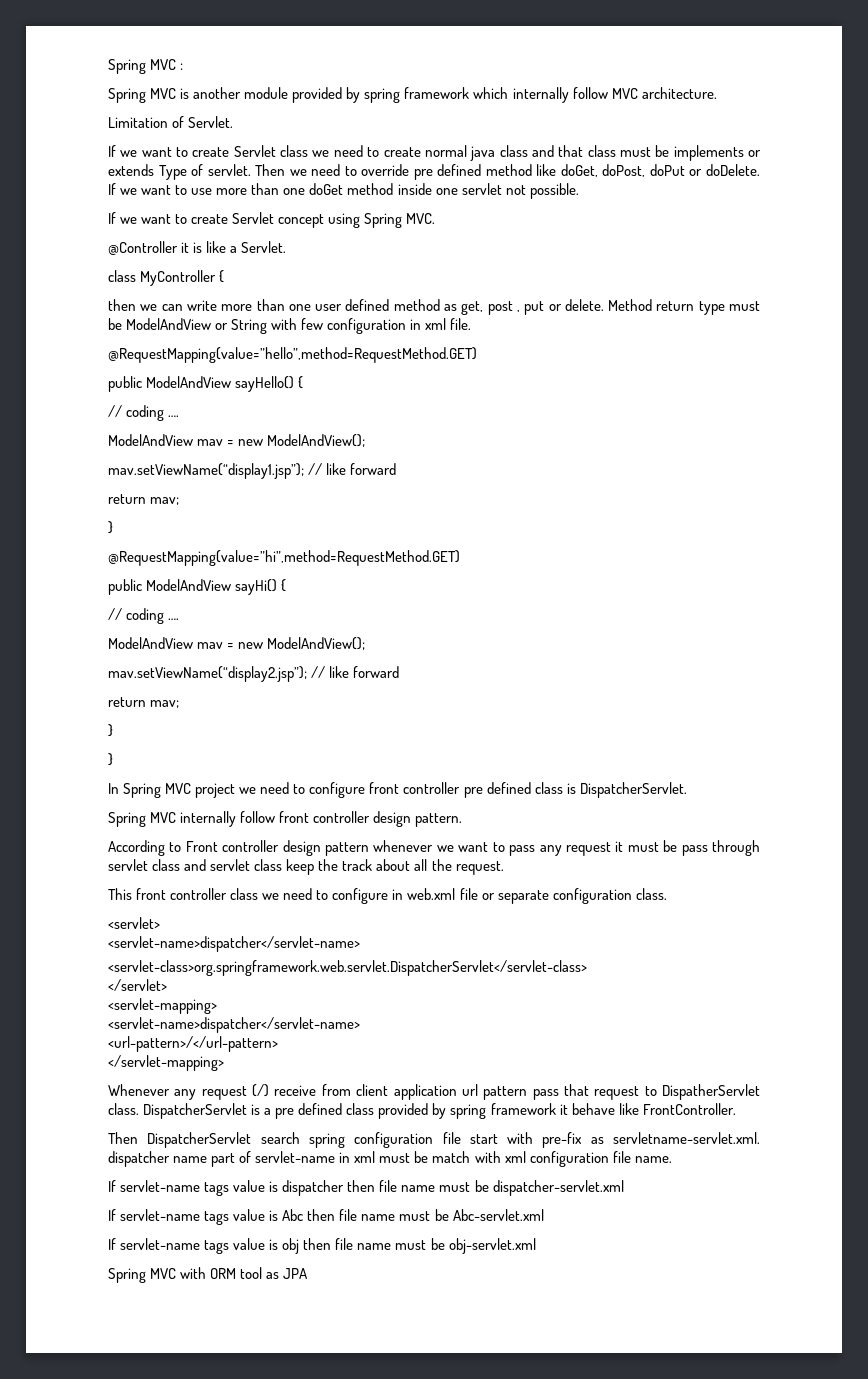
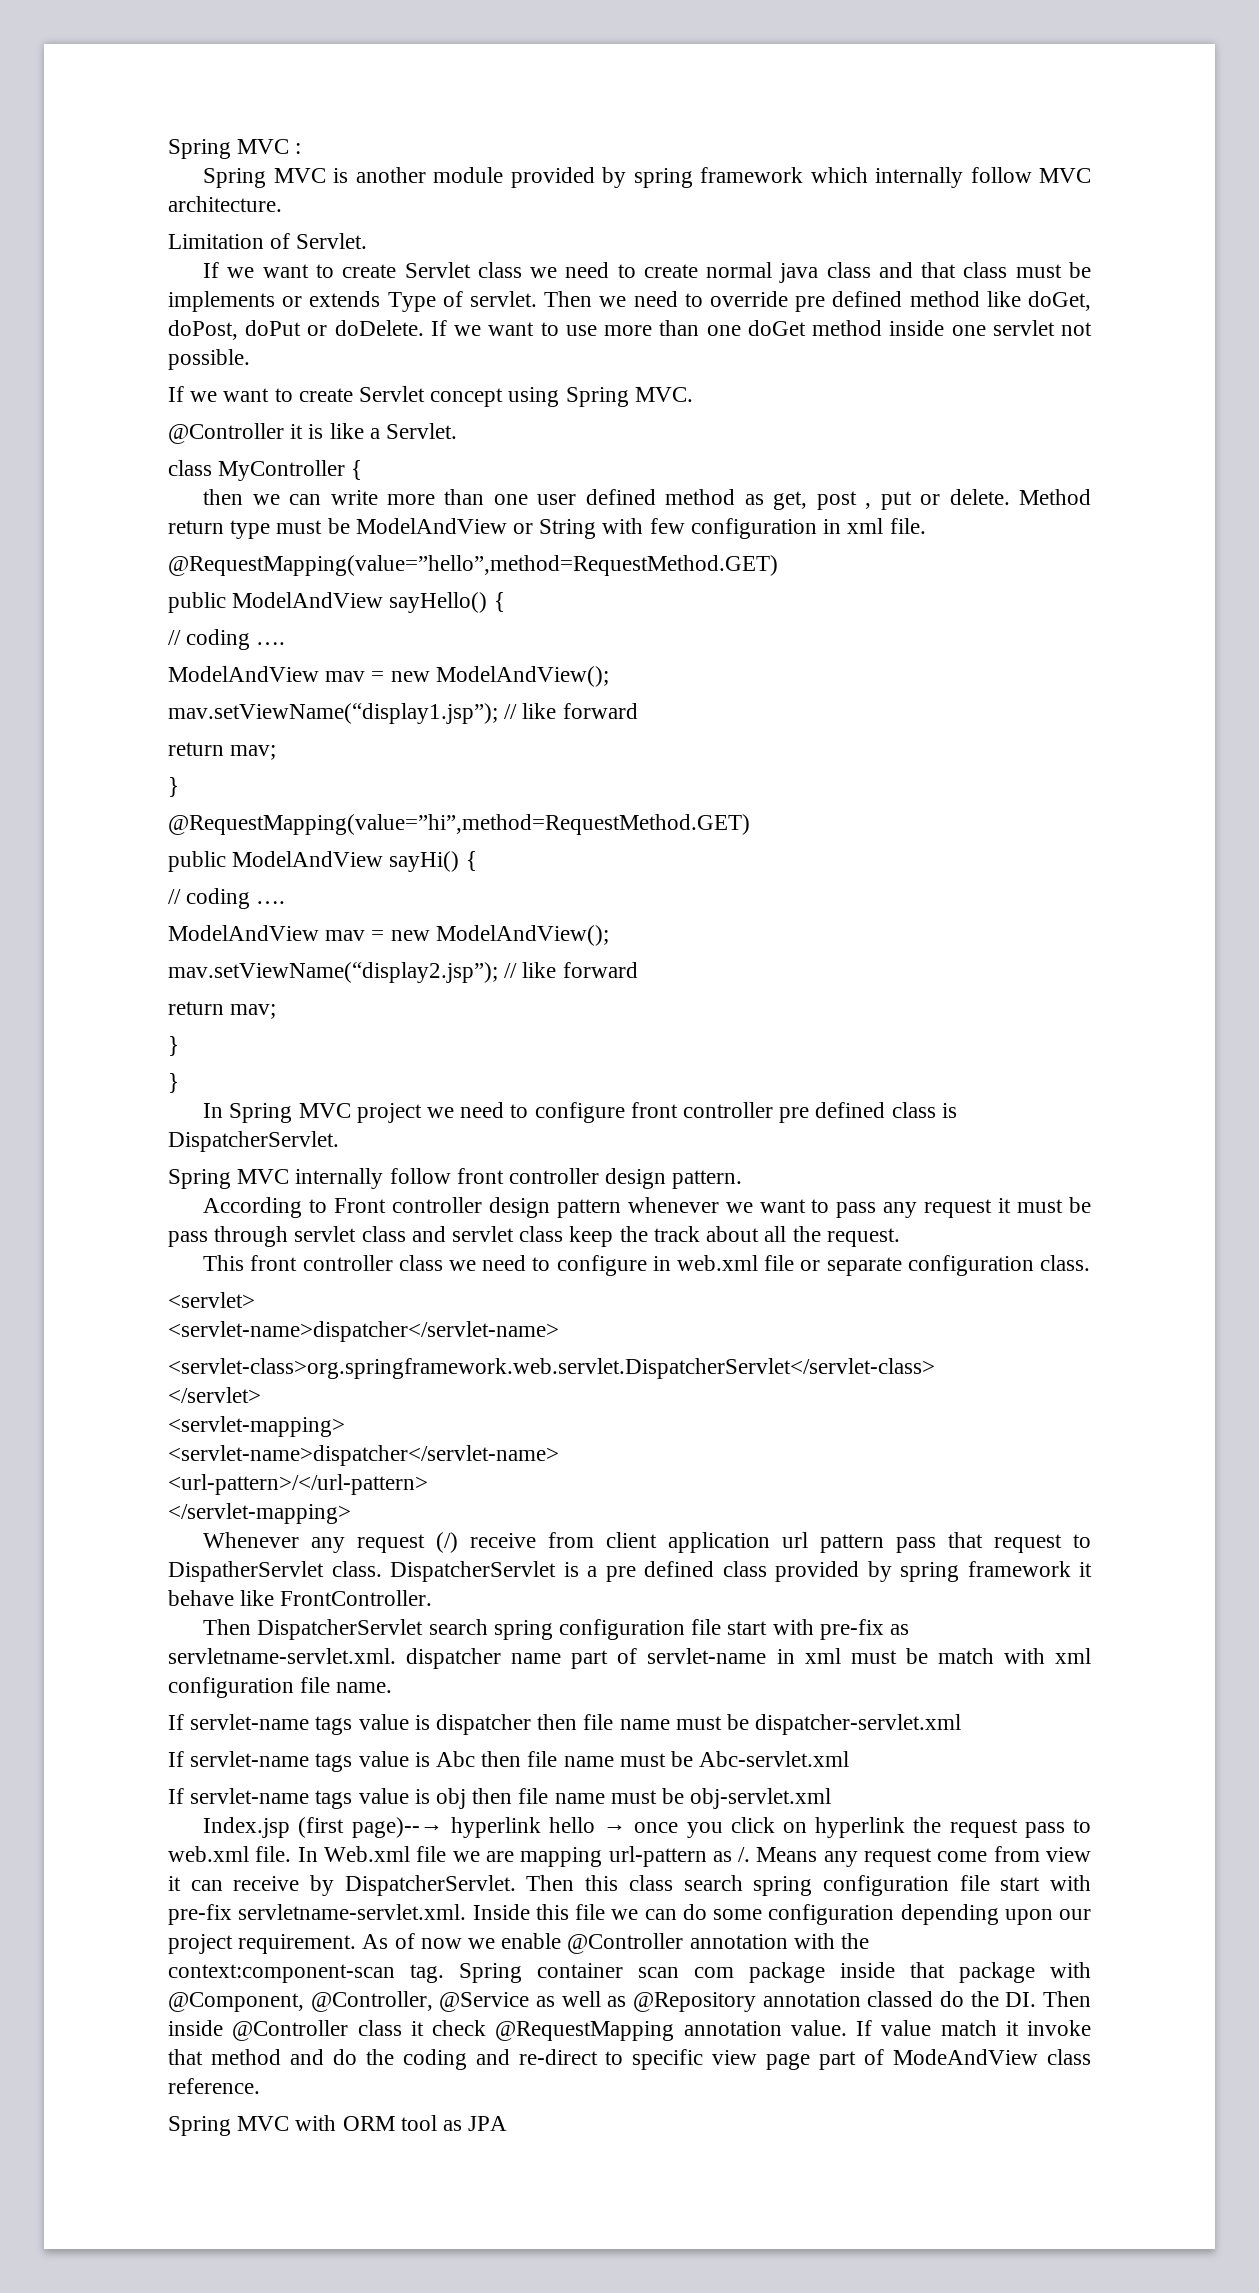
(536, 1246) none -> [203,1817,1091,1838] [168,1846,1091,1867] [168,1875,1091,1896] [168,1904,1091,1925] [168,1933,870,1954] [168,1962,1091,1983] [168,1991,1091,2012] [168,2020,1091,2041] [168,2049,1091,2070] [168,2078,260,2094] // Index.jsp (first page)--→ hyperlink hello → once you click on hyperlink the request pass to web.xml file. In Web.xml file we are mapping url-pattern as /. Means any request come from view it can receive by DispatcherServlet. Then this class search spring configuration file start with pre-fix servletname-servlet.xml. Inside this file we can do some configuration depending upon our project requirement. As of now we enable @Controller annotation with the context:component-scan tag. Spring container scan com package inside that package with @Component, @Controller, @Service as well as @Repository annotation classed do the DI. Then inside @Controller class it check @RequestMapping annotation value. If value match it invoke that method and do the coding and re-direct to specific view page part of ModeAndView class reference.

